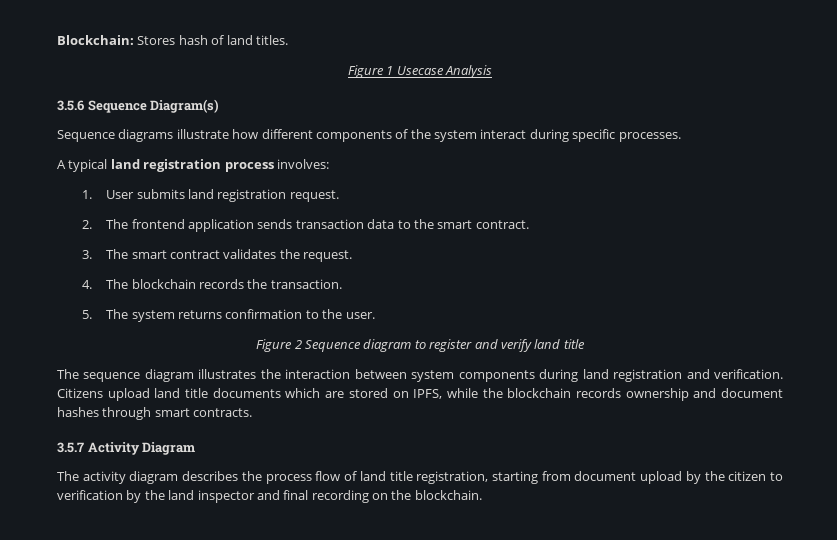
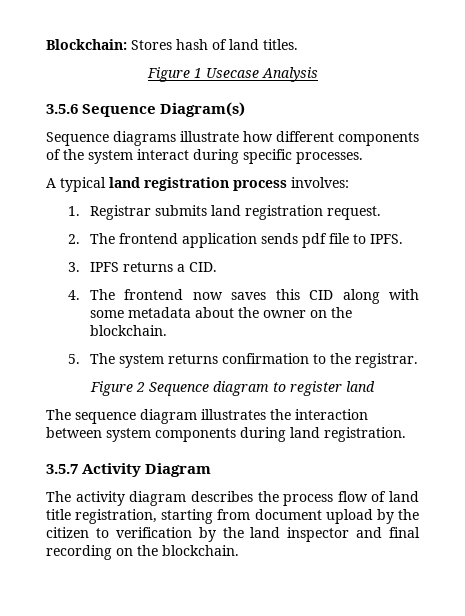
[106,190,135,199] User -> [90,205,152,220] Registrar
[295,219,529,229] [81,249,353,262] [81,279,342,289] transaction data to the smart contract. // 3. The smart contract validates the request. // 4. The blockchain records the transaction. -> [302,233,404,248] [68,262,218,272] [68,289,420,304] [90,307,353,318] [90,325,168,336] pdf file to IPFS. // 3. IPFS returns a CID. // 4. The frontend now saves this CID along with some metadata about the owner on the blockchain.
[345,312,375,319] user. -> [355,353,419,368] registrar.
[474,339,585,352] and verify land title -> [346,381,375,392] land
[613,369,783,382] [57,388,783,401] [57,407,253,420] registration and verification. Citizens upload land title documents which are stored on IPFS, while the blockchain records ownership and document hashes through smart contracts. -> [324,427,406,442] registration.

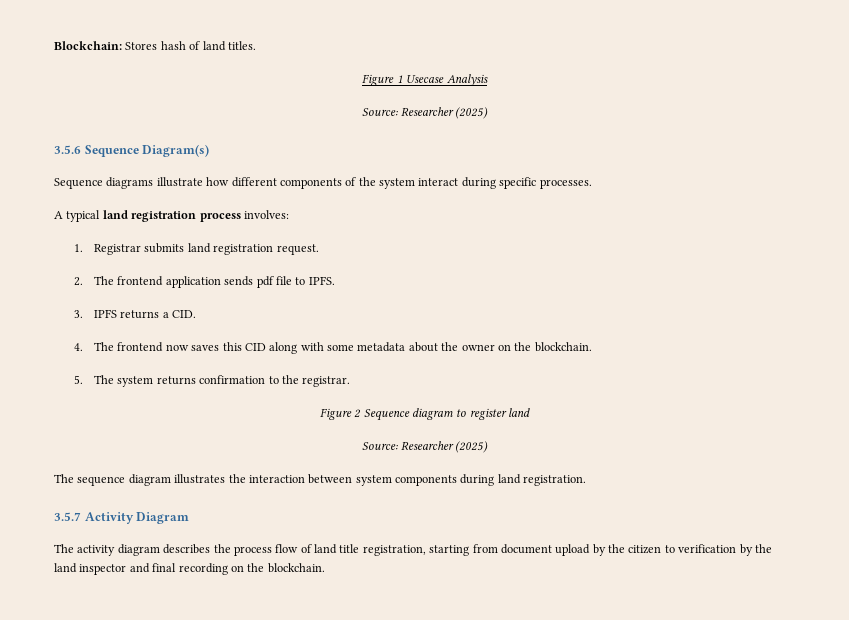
(318, 74) none -> [361,107,489,119] // Source: Researcher (2025)
(375, 386) none -> [361,441,489,453] // Source: Researcher (2025)

